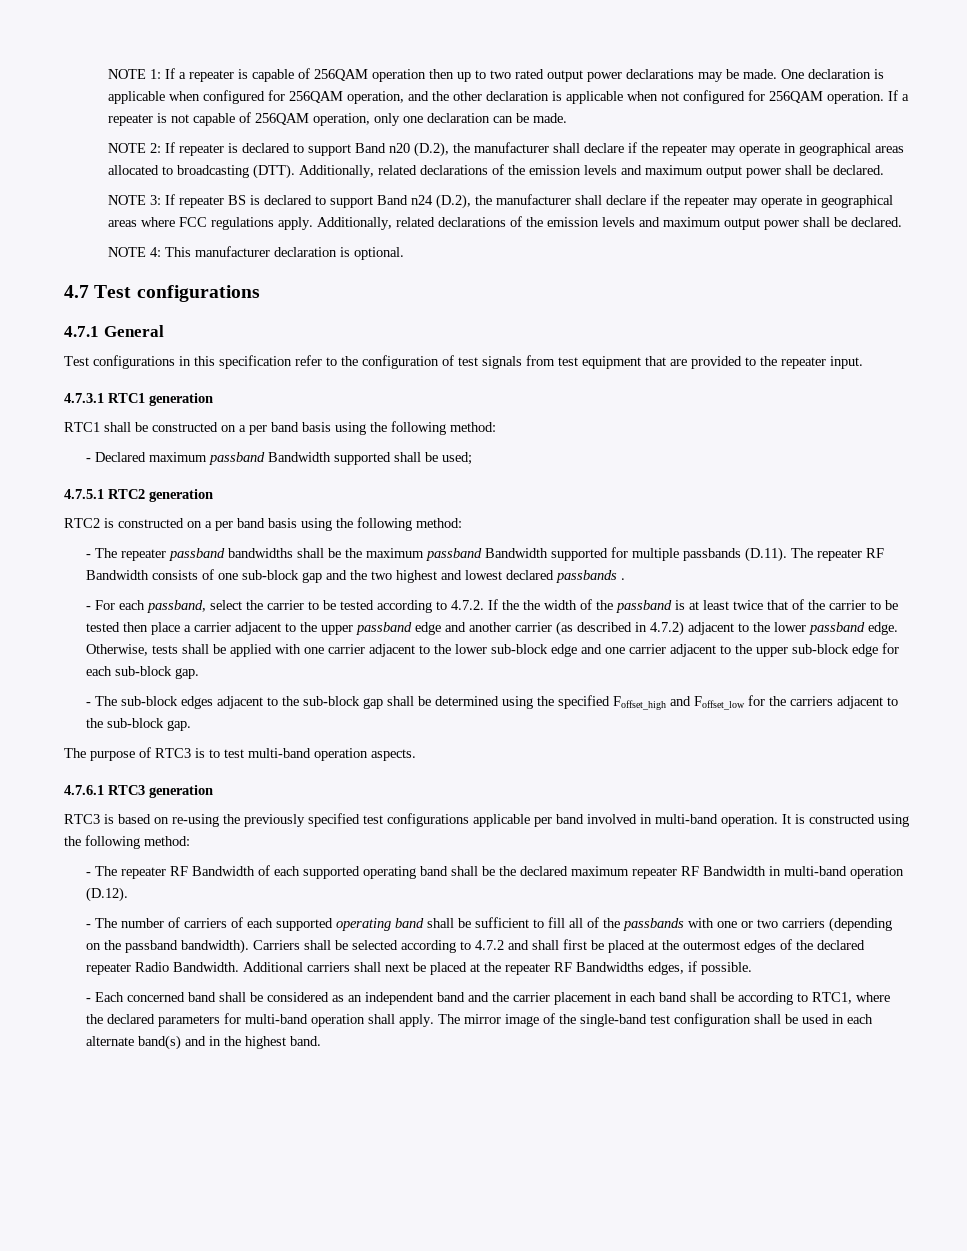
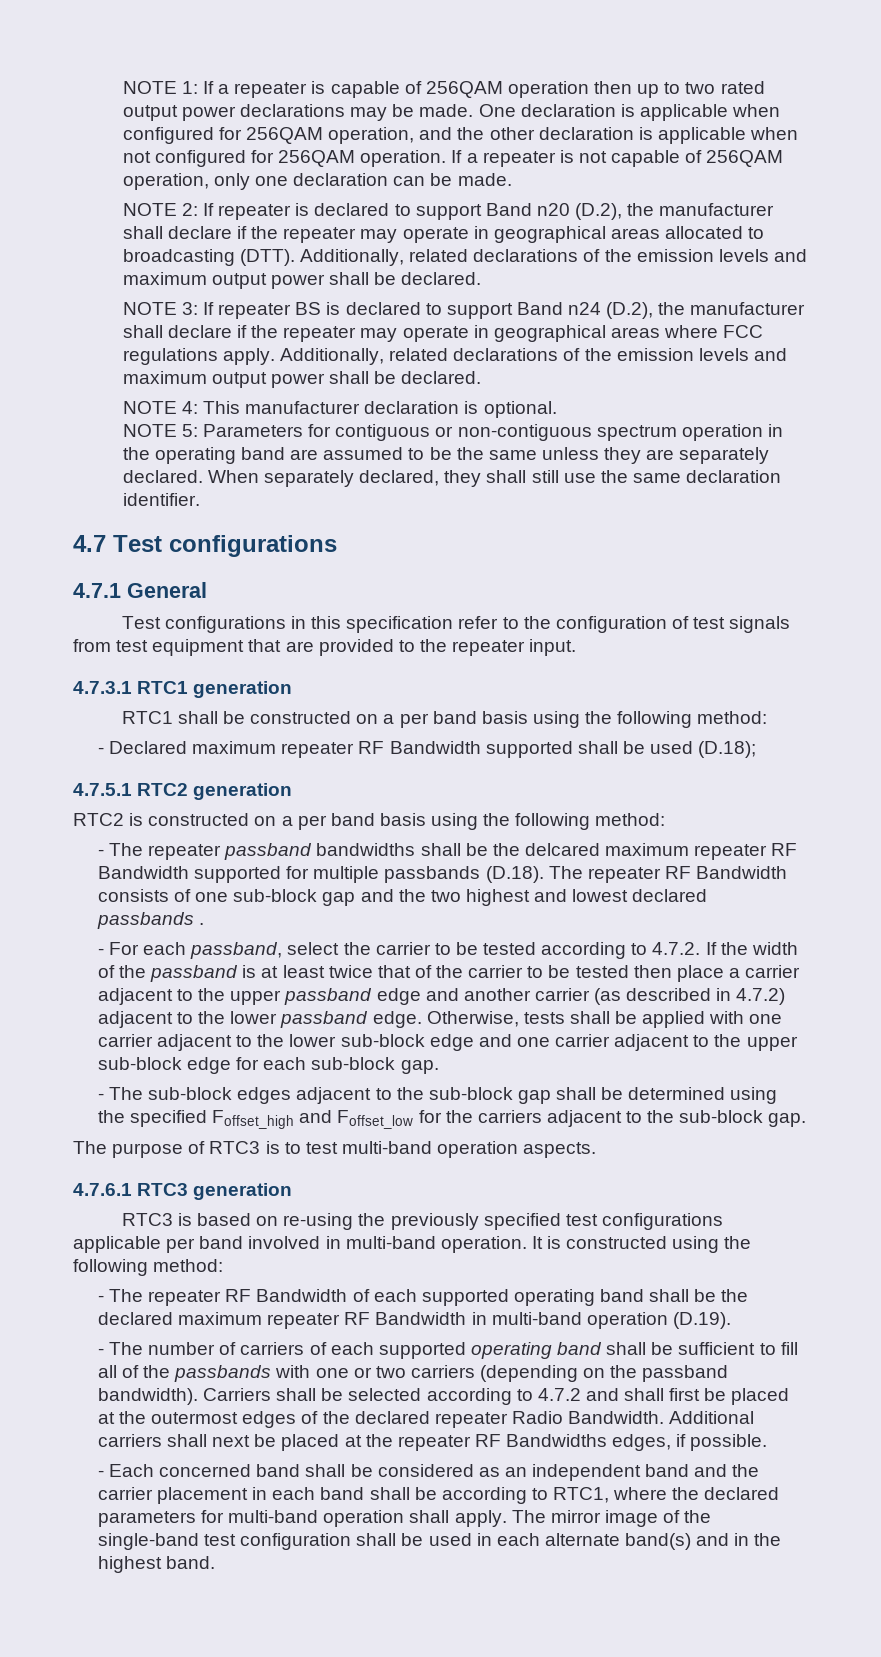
(405, 253) none -> [122,424,783,441] [122,447,770,464] [122,470,782,487] [122,493,200,506] // NOTE 5: Parameters for contiguous or non-contiguous spectrum operation in the operating band are assumed to be the same unless they are separately declared. When separately declared, they shall still use the same declaration identifier.
[209,452,266,465] passband -> [281,741,385,758] repeater RF
[442,452,473,465] used; -> [650,741,757,758] used (D.18);
[366,548,483,561] maximum passband -> [524,843,798,860] delcared maximum repeater RF
[745,547,788,562] (D.11). -> [485,866,544,883] (D.18).
[523,600,541,610] the -> (748, 948) none
[86,887,129,902] (D.12). -> [672,1312,731,1329] (D.19).

